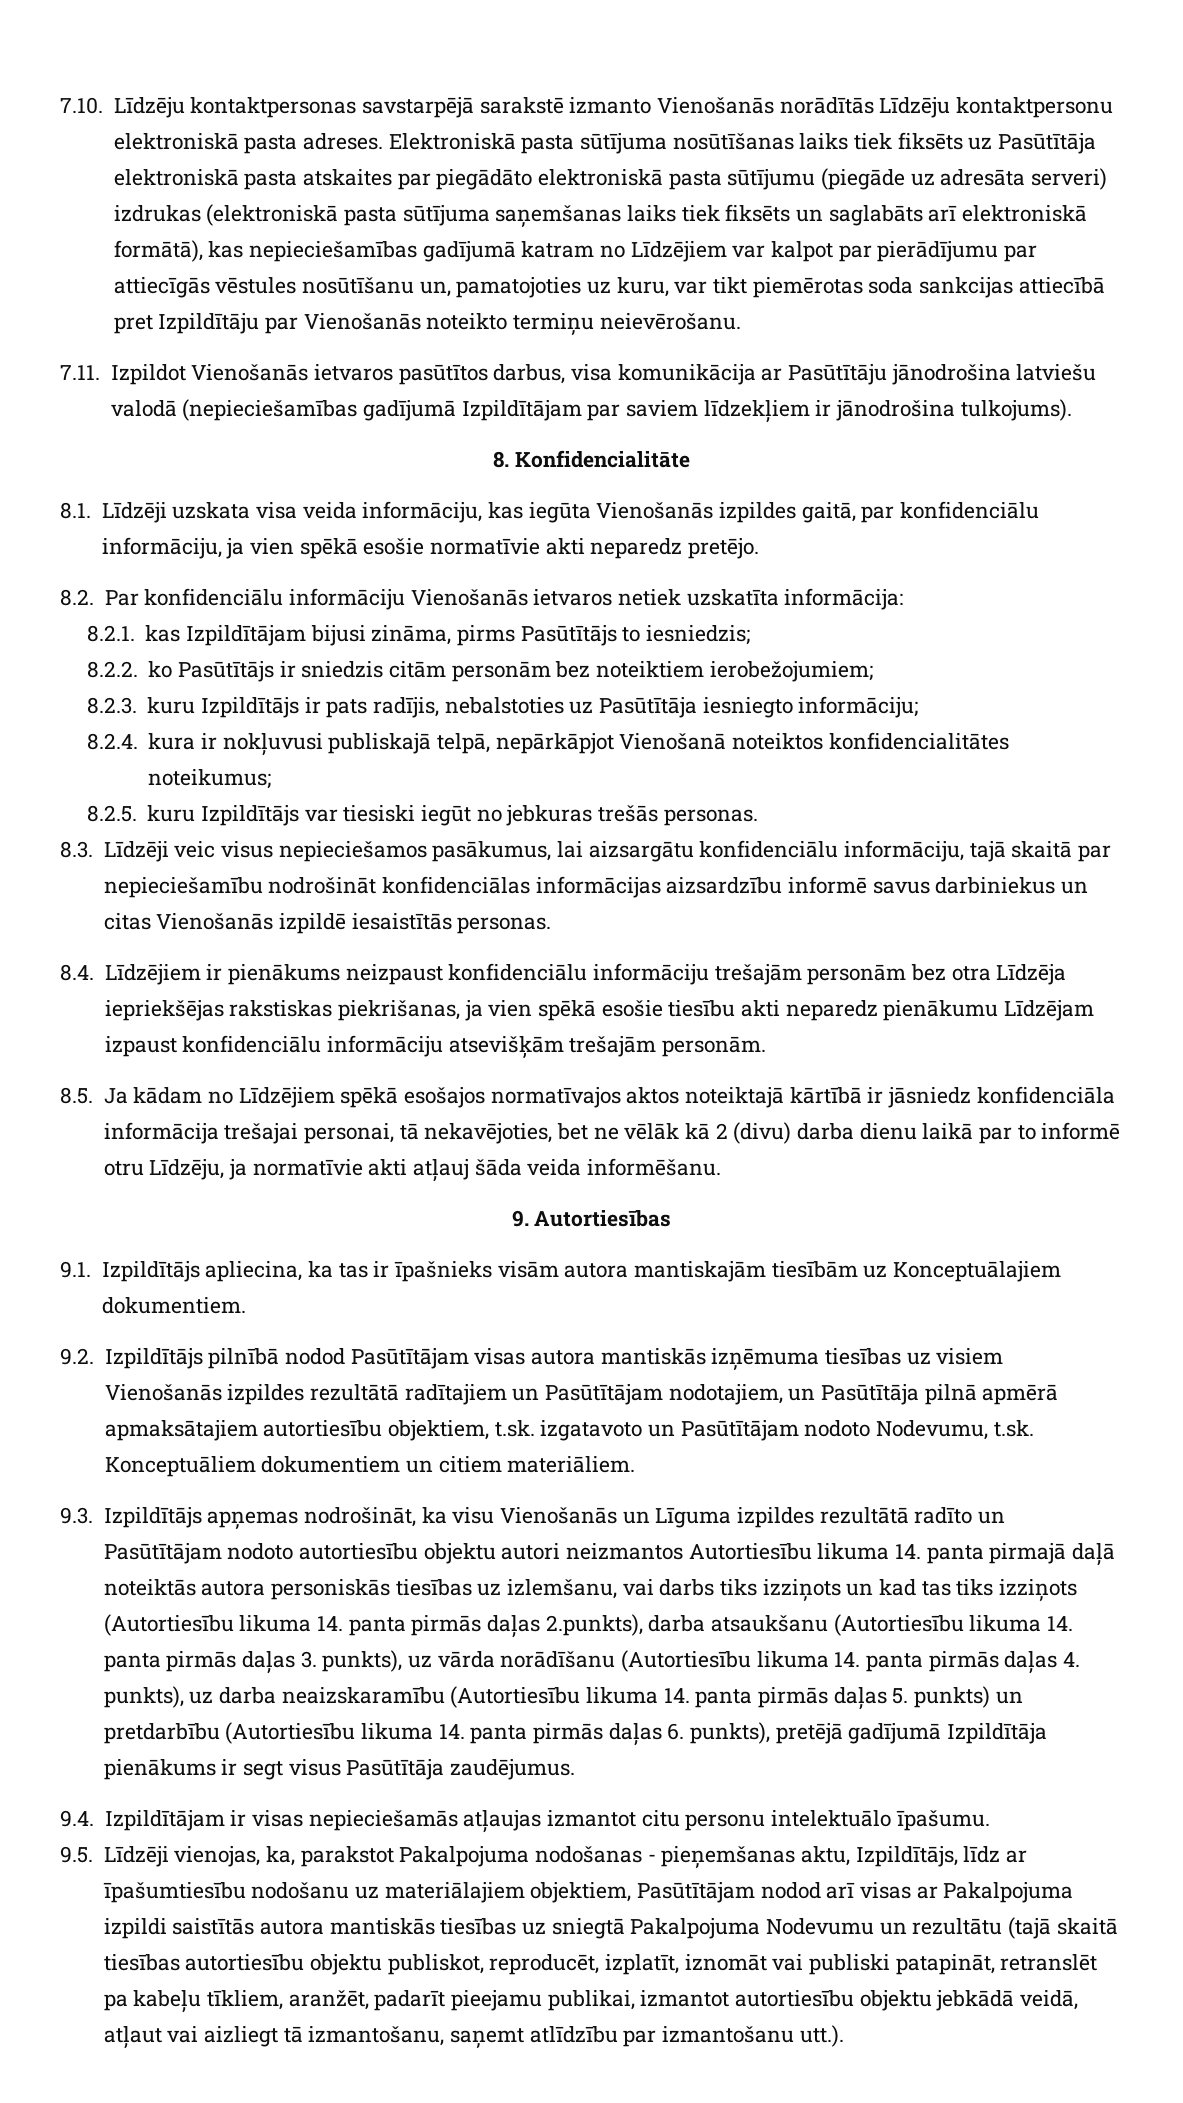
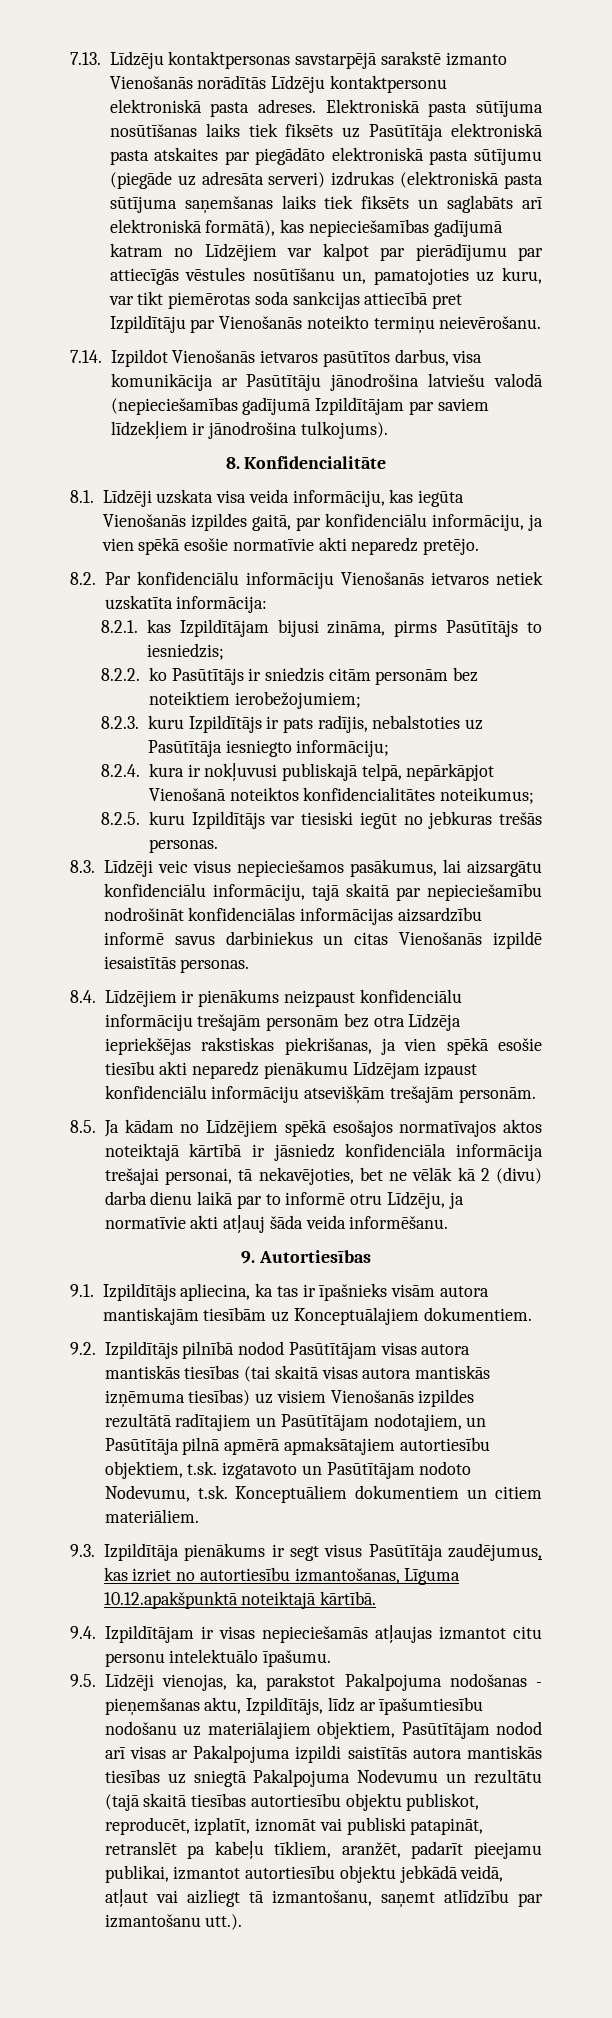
[60,97,103,114] 7.10. -> [70,52,101,65] 7.13.
[60,365,100,380] 7.11. -> [70,350,102,363] 7.14.
[711,1348,901,1371] izņēmuma tiesības -> [184,1365,491,1382] [104,1389,251,1408] tiesības (tai skaitā visas autora mantiskās izņēmuma tiesības)
[103,1507,1005,1530] [103,1543,1115,1566] [103,1579,1077,1602] [103,1614,1073,1638] [103,1650,1080,1674] [103,1686,1023,1710] [103,1722,942,1746] Izpildītājs apņemas nodrošināt, ka visu Vienošanās un Līguma izpildes rezultātā radīto un Pasūtītājam nodoto autortiesību objektu autori neizmantos Autortiesību likuma 14. panta pirmajā daļā noteiktās autora personiskās tiesības uz izlemšanu, vai darbs tiks izziņots un kad tas tiks izziņots (Autortiesību likuma 14. panta pirmās daļas 2.punkts), darba atsaukšanu (Autortiesību likuma 14. panta pirmās daļas 3. punkts), uz vārda norādīšanu (Autortiesību likuma 14. panta pirmās daļas 4. punkts), uz darba neaizskaramību (Autortiesību likuma 14. panta pirmās daļas 5. punkts) un pretdarbību (Autortiesību likuma 14. panta pirmās daļas 6. punkts), pretējā gadījumā -> (95, 1550) none
[449,1759,575,1780] zaudējumus. -> [448,1543,542,1561] [103,1567,461,1585] [103,1591,377,1609] zaudējumus, kas izriet no autortiesību izmantošanas, Līguma 10.12.apakšpunktā noteiktajā kārtībā.

